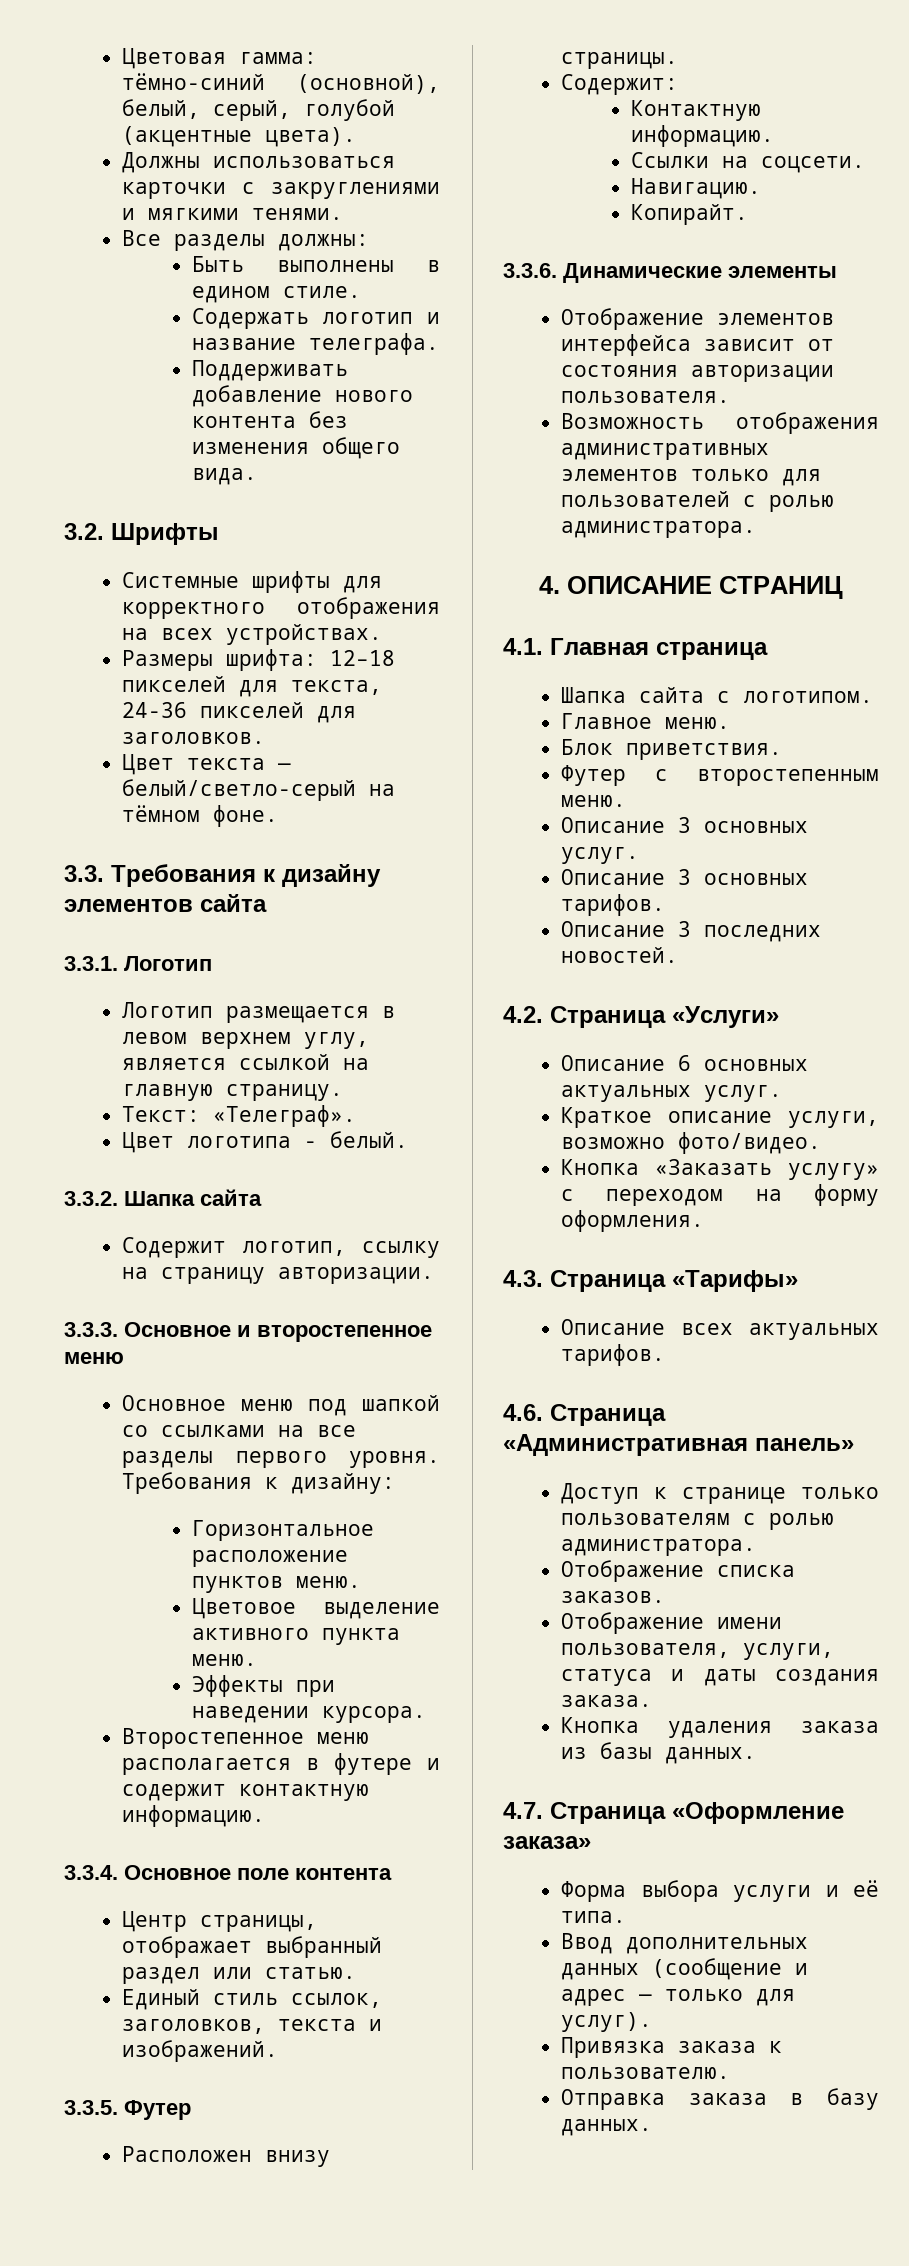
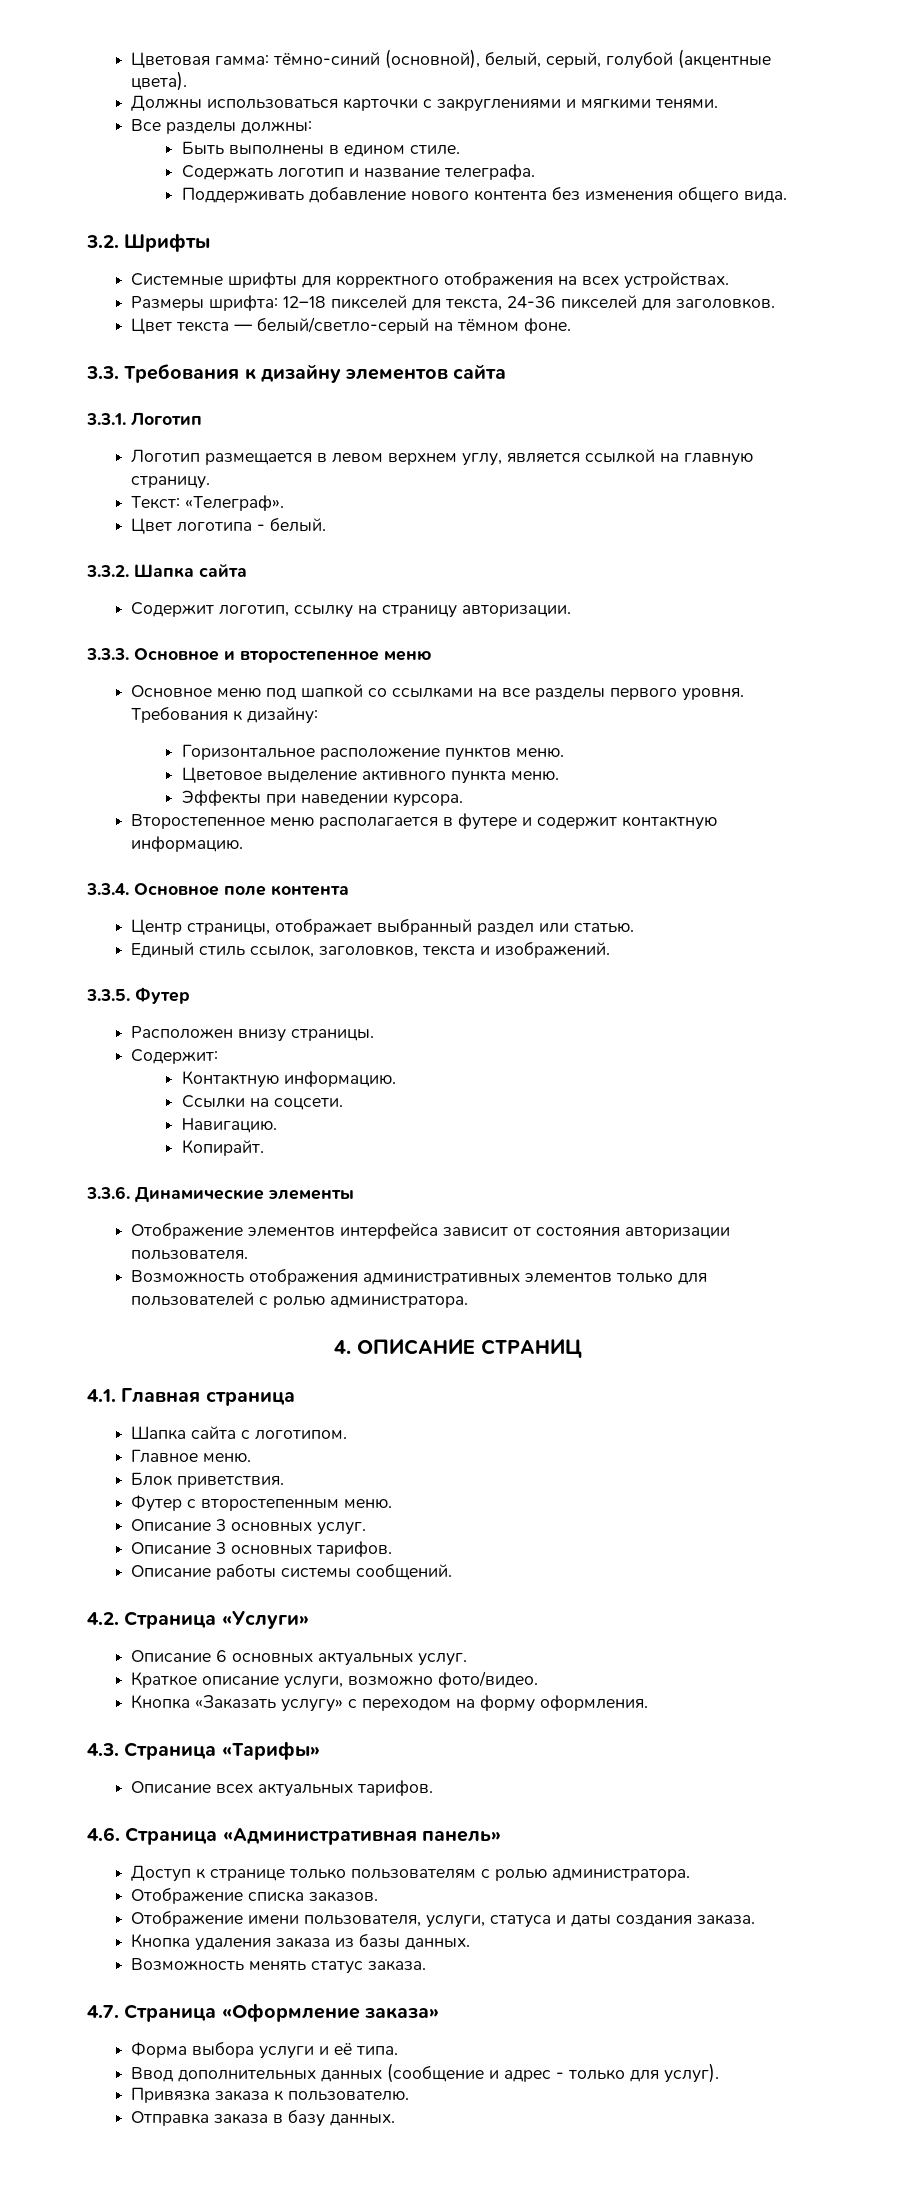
[678,921,822,942] [561,947,679,963] 3 последних новостей. -> [216,1563,453,1580] работы системы сообщений.
(757, 1755) none -> [131,1958,427,1974] // Возможность менять статус заказа.
[639,1994,653,2001] — -> [556,2072,565,2079] -

